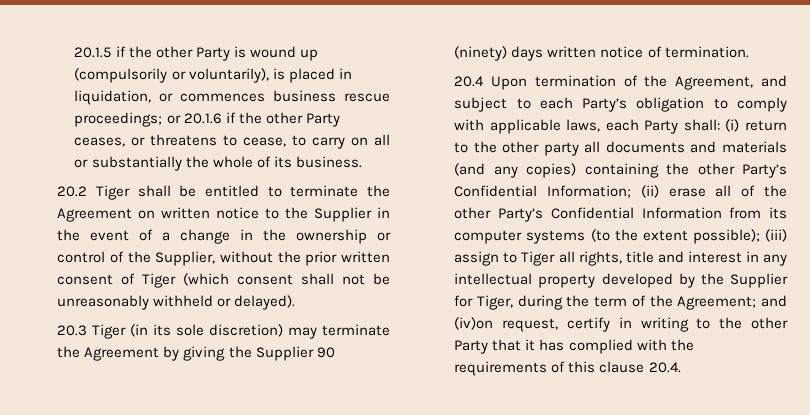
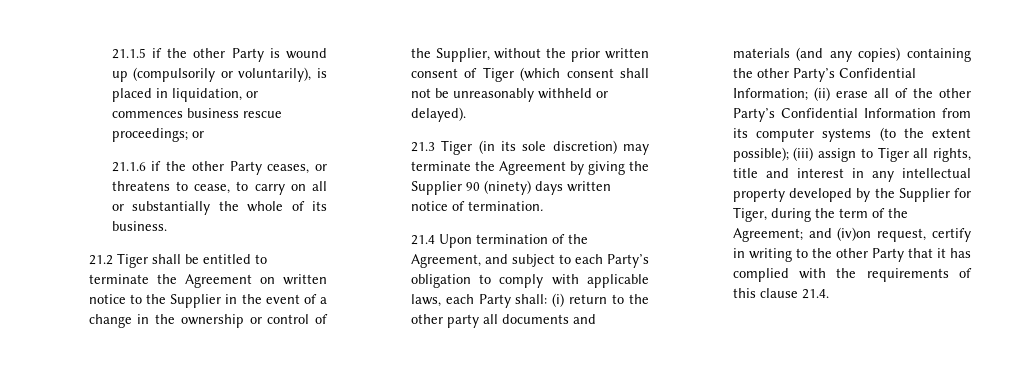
[74,47,112,58] 20.1.5 -> [111,48,146,59] 21.1.5
[183,113,222,124] 20.1.6 -> [111,162,146,172] // 21.1.6
[57,186,88,197] 20.2 -> [88,255,113,265] 21.2
[57,325,88,336] 20.3 -> [410,142,435,152] 21.3
[454,76,485,87] 20.4 -> [410,235,435,245] 21.4
[648,362,681,373] 20.4. -> [801,289,829,299] 21.4.

